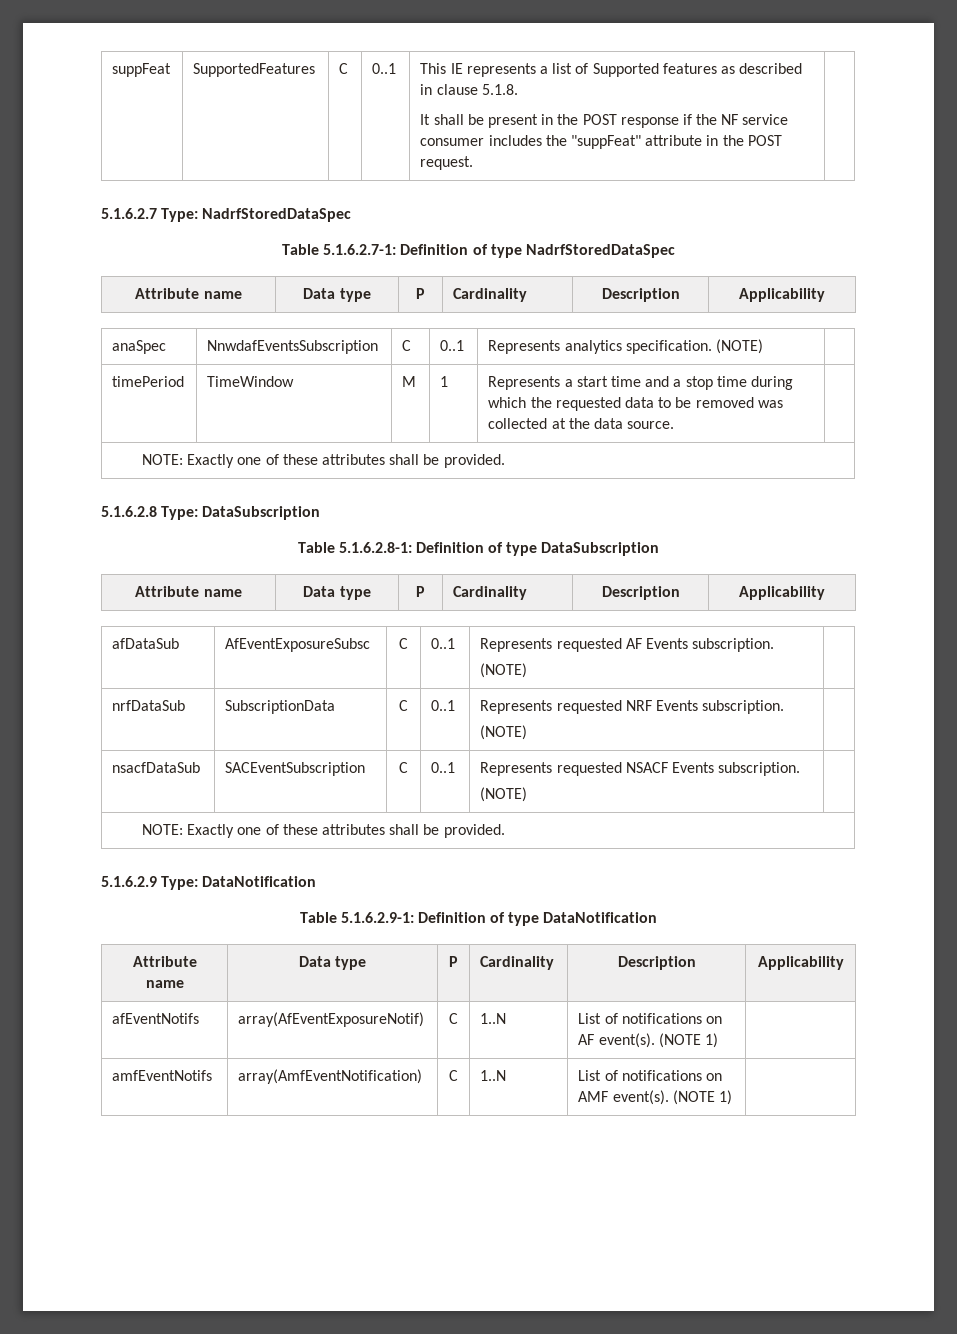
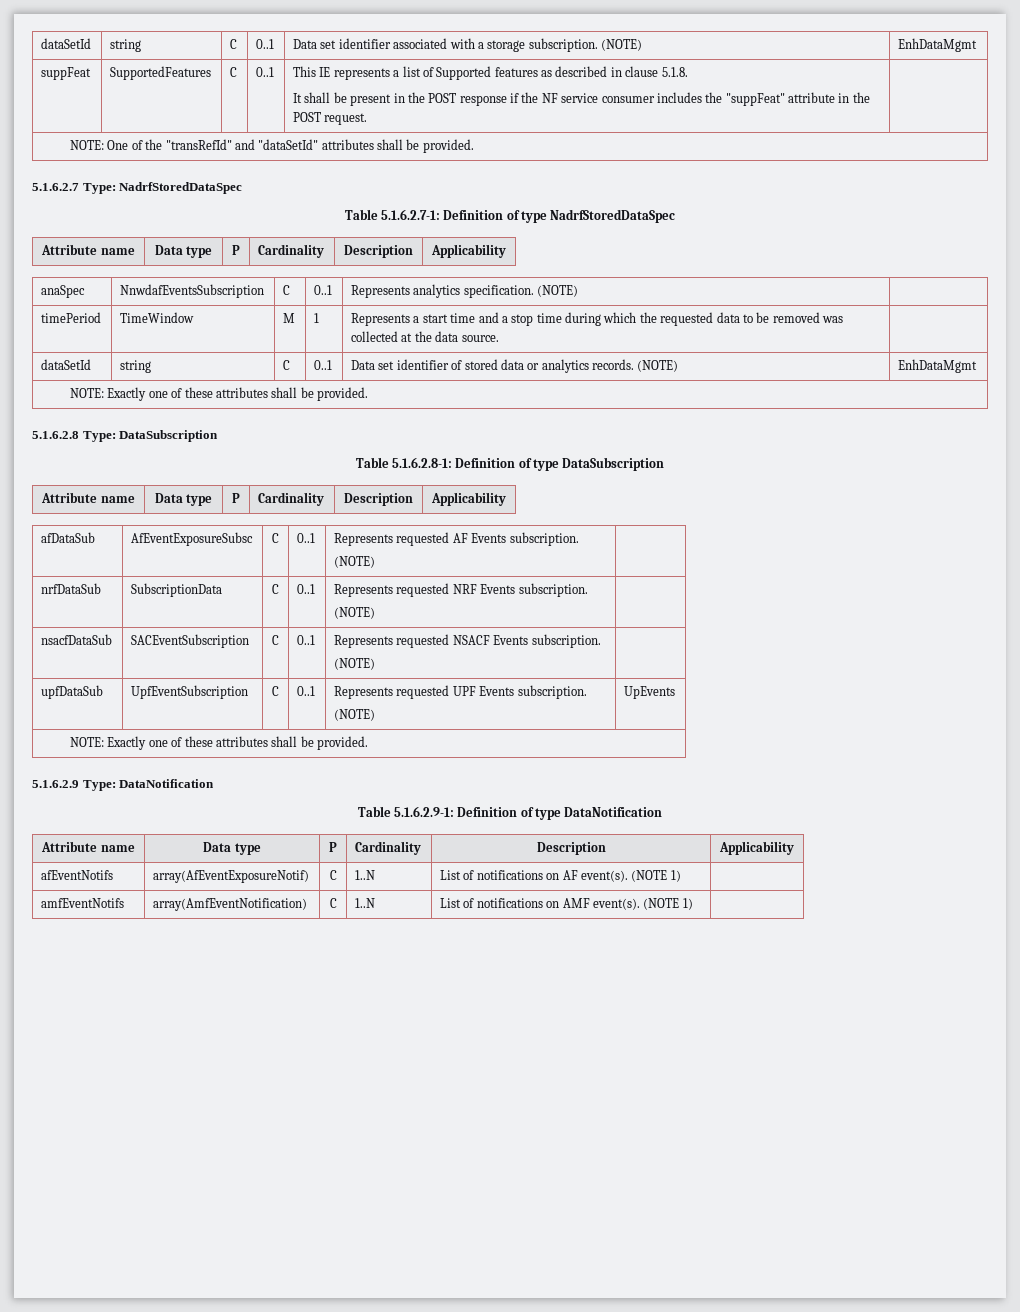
(112, 70) none -> [41,38,92,49] [110,39,142,52] [230,39,238,49] [256,39,275,49] [293,38,643,52] [898,38,978,52] dataSetId | string | C | 0..1 | Data set identifier associated with a storage subscription. (NOTE) | EnhDataMgmt //
(474, 163) none -> [70,139,474,153] // NOTE: One of the "transRefId" and "dataSetId" attributes shall be provided.
(675, 425) none -> [41,359,92,370] [120,360,152,373] [283,360,291,370] [314,360,333,370] [351,359,679,373] [898,359,978,373] // dataSetId | string | C | 0..1 | Data set identifier of stored data or analytics records. (NOTE) | EnhDataMgmt
(528, 794) none -> [41,685,104,699] [131,685,249,699] [272,686,279,696] [297,686,316,696] [334,685,587,699] [334,709,376,721] [624,686,676,699] // upfDataSub | UpfEventSubscription | C | 0..1 | Represents requested UPF Events subscription. // (NOTE) | UpEvents

